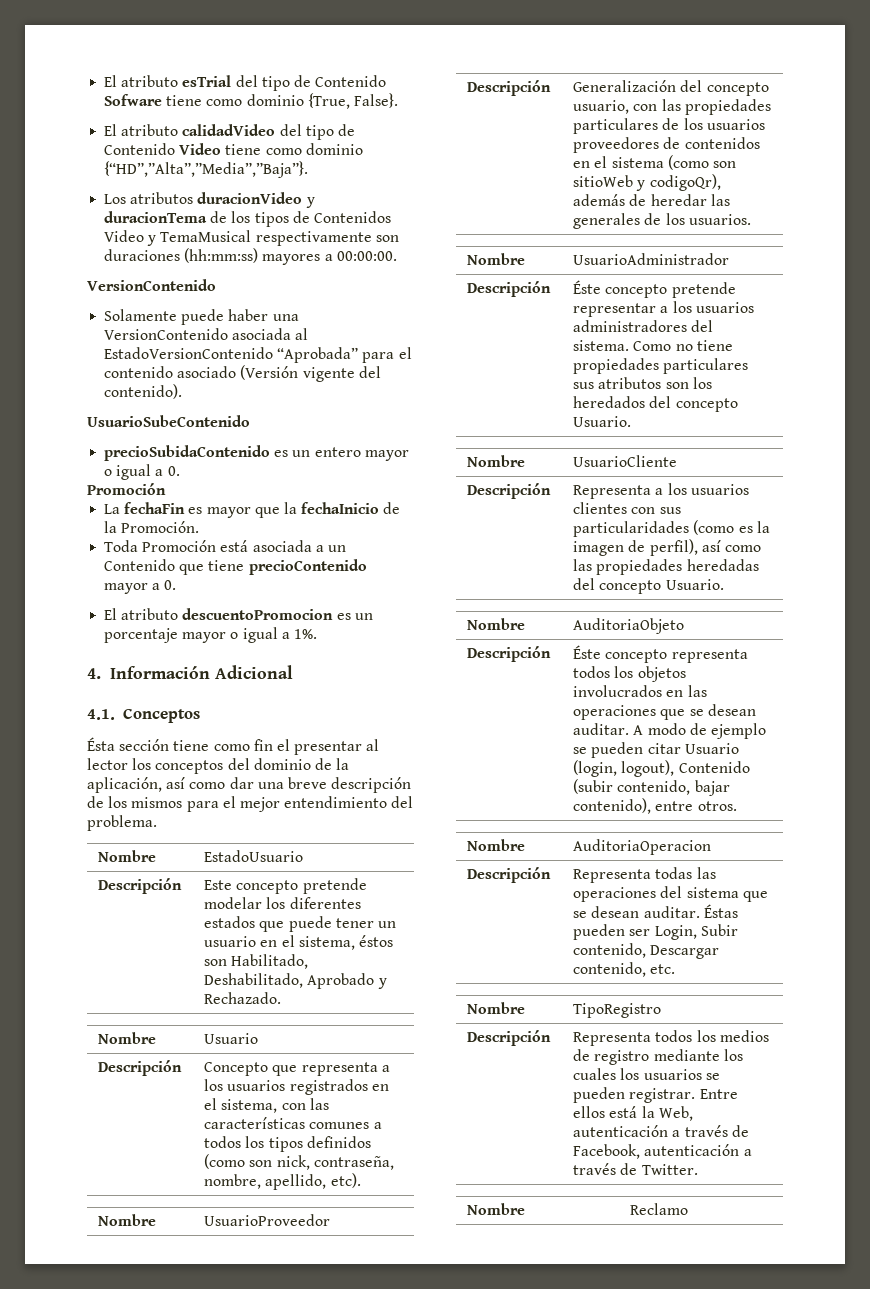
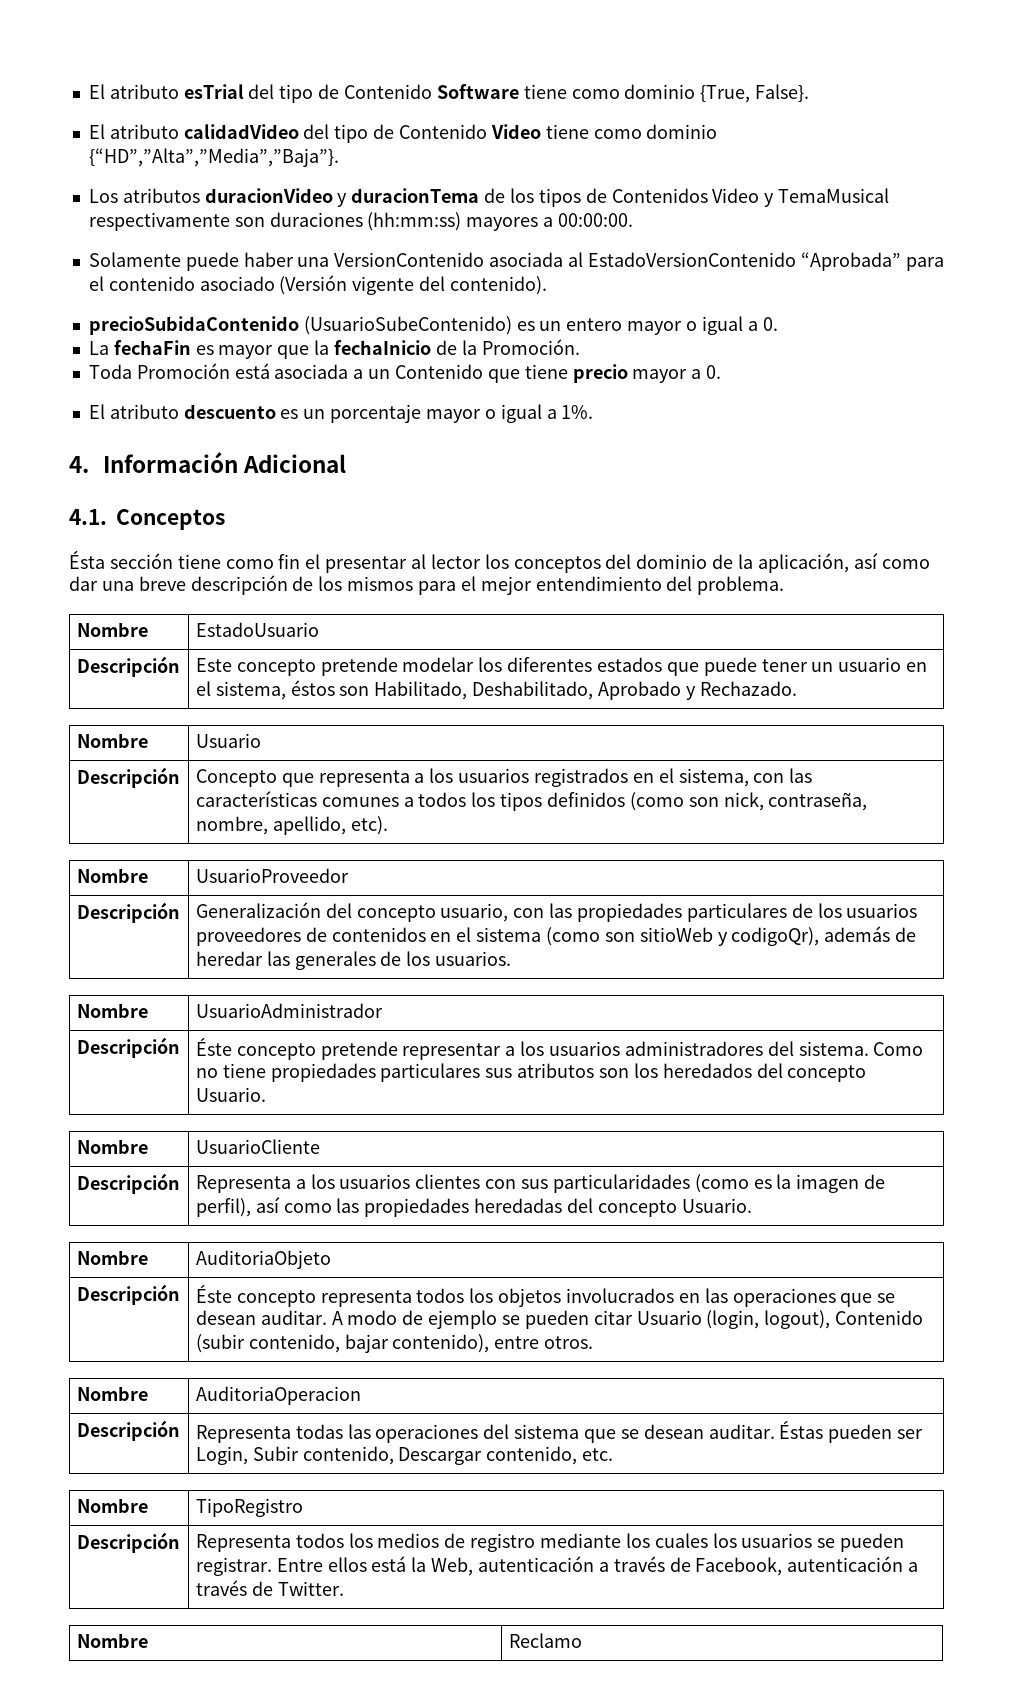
[104,94,163,106] Sofware -> [436,84,519,99] Software
[87,279,216,291] // VersionContenido -> (633, 220) none
[87,415,250,427] // UsuarioSubeContenido -> (547, 285) none
(271, 453) none -> [303,316,512,335] (UsuarioSubeContenido)
[87,483,166,495] // Promoción -> (778, 324) none
[248,559,367,575] precioContenido -> [572,364,628,383] precio
[182,608,334,620] descuentoPromocion -> [183,404,276,419] descuento

